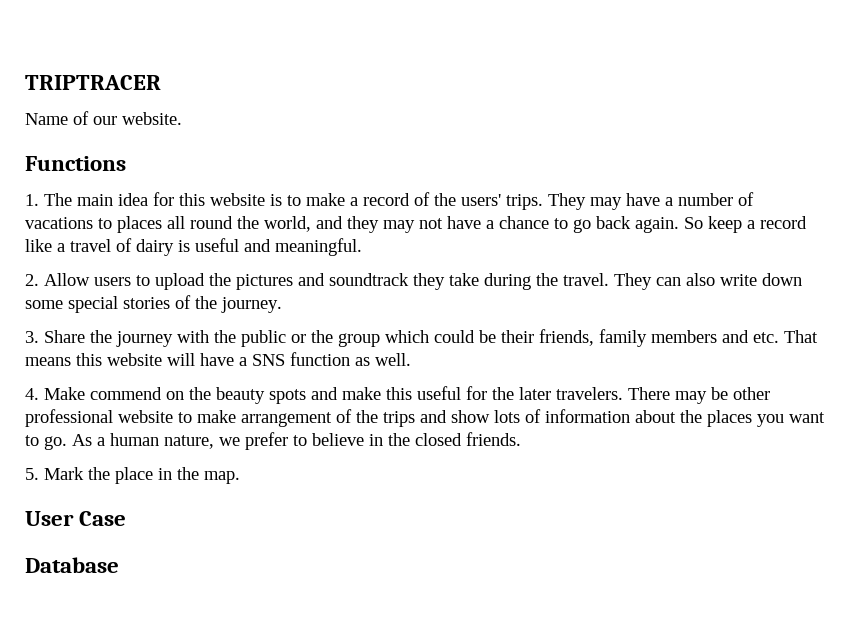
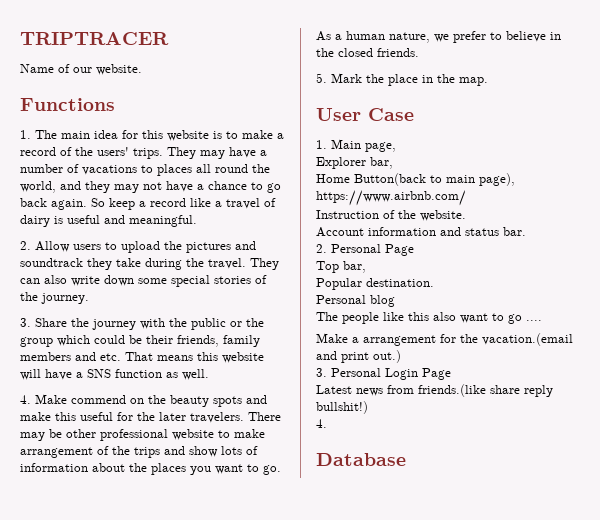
(127, 518) none -> [316,139,396,152] [316,157,393,169] [316,173,515,186] [316,190,466,206] [316,210,466,221] [316,227,526,237] [316,244,414,256] [316,261,366,273] [316,278,434,290] [316,295,395,307] [316,312,542,324] [316,333,573,346] [316,350,401,363] [316,368,451,380] [316,384,553,397] [316,401,368,414] [316,419,327,428] // 1. Main page, // Explorer bar, // Home Button(back to main page), https://www.airbnb.com/ // Instruction of the website. // Account information and status bar. // 2. Personal Page // Top bar, // Popular destination. // Personal blog // The people like this also want to go .... // Make a arrangement for the vacation.(email and print out.) // 3. Personal Login Page // Latest news from friends.(like share reply bullshit!) // 4.

